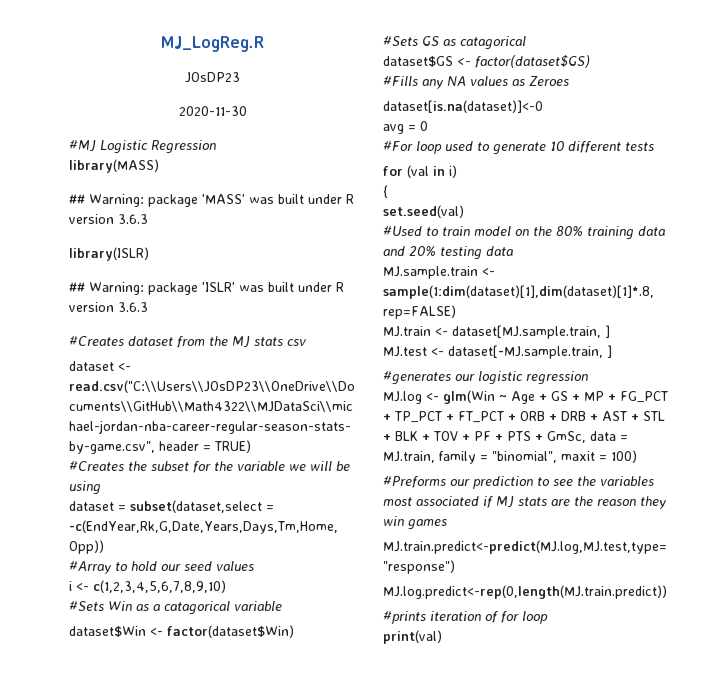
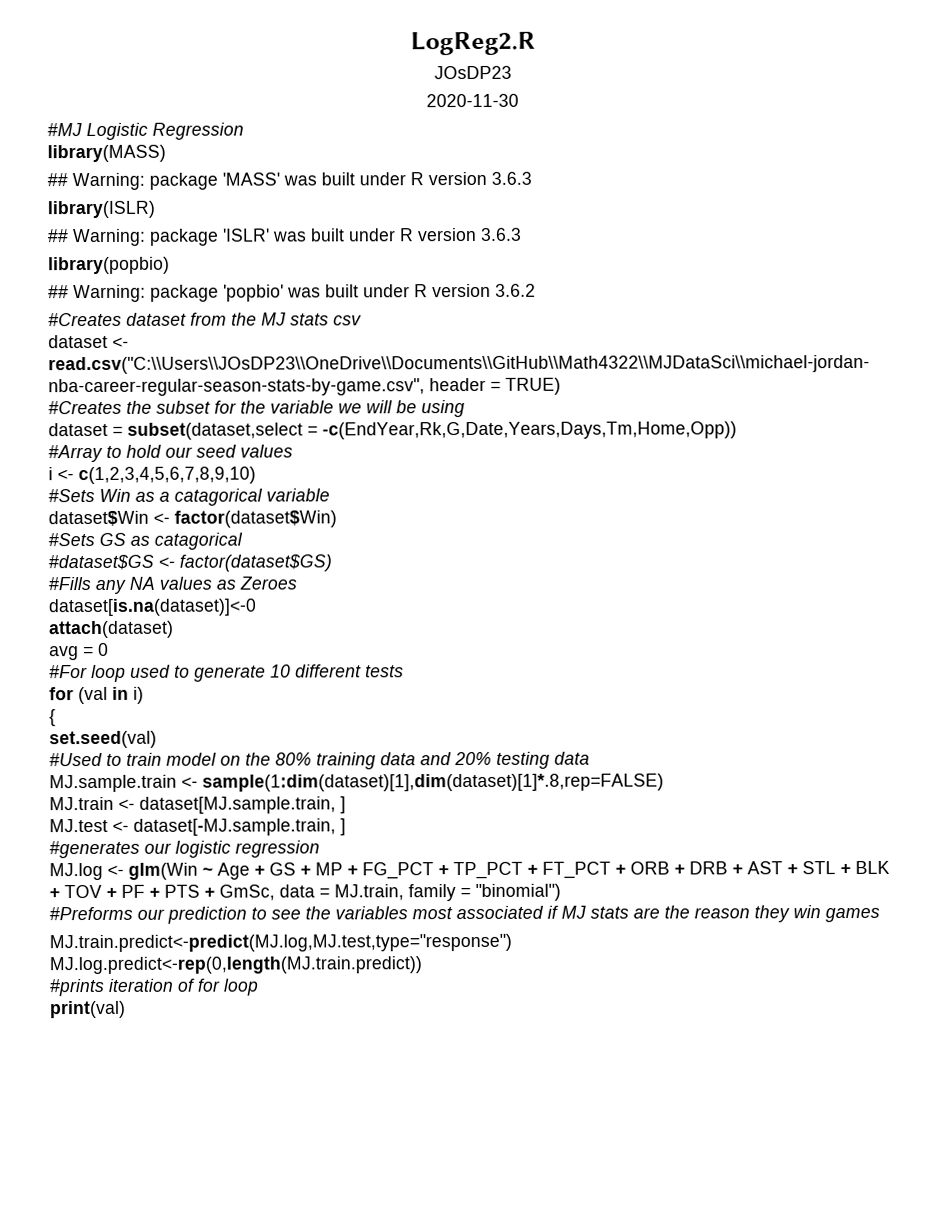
[161,36,264,52] MJ_LogReg.R -> [409,31,536,56] LogReg2.R
(148, 307) none -> [48,256,170,275] [48,283,536,303] // library(popbio) // ## Warning: package 'popbio' was built under R version 3.6.2
[383,56,453,67] dataset$GS -> [48,554,154,571] #dataset$GS
(543, 106) none -> [49,620,174,639] // attach(dataset)
[492,450,637,463] "binomial", maxit = 100) -> [475,883,561,901] "binomial")

